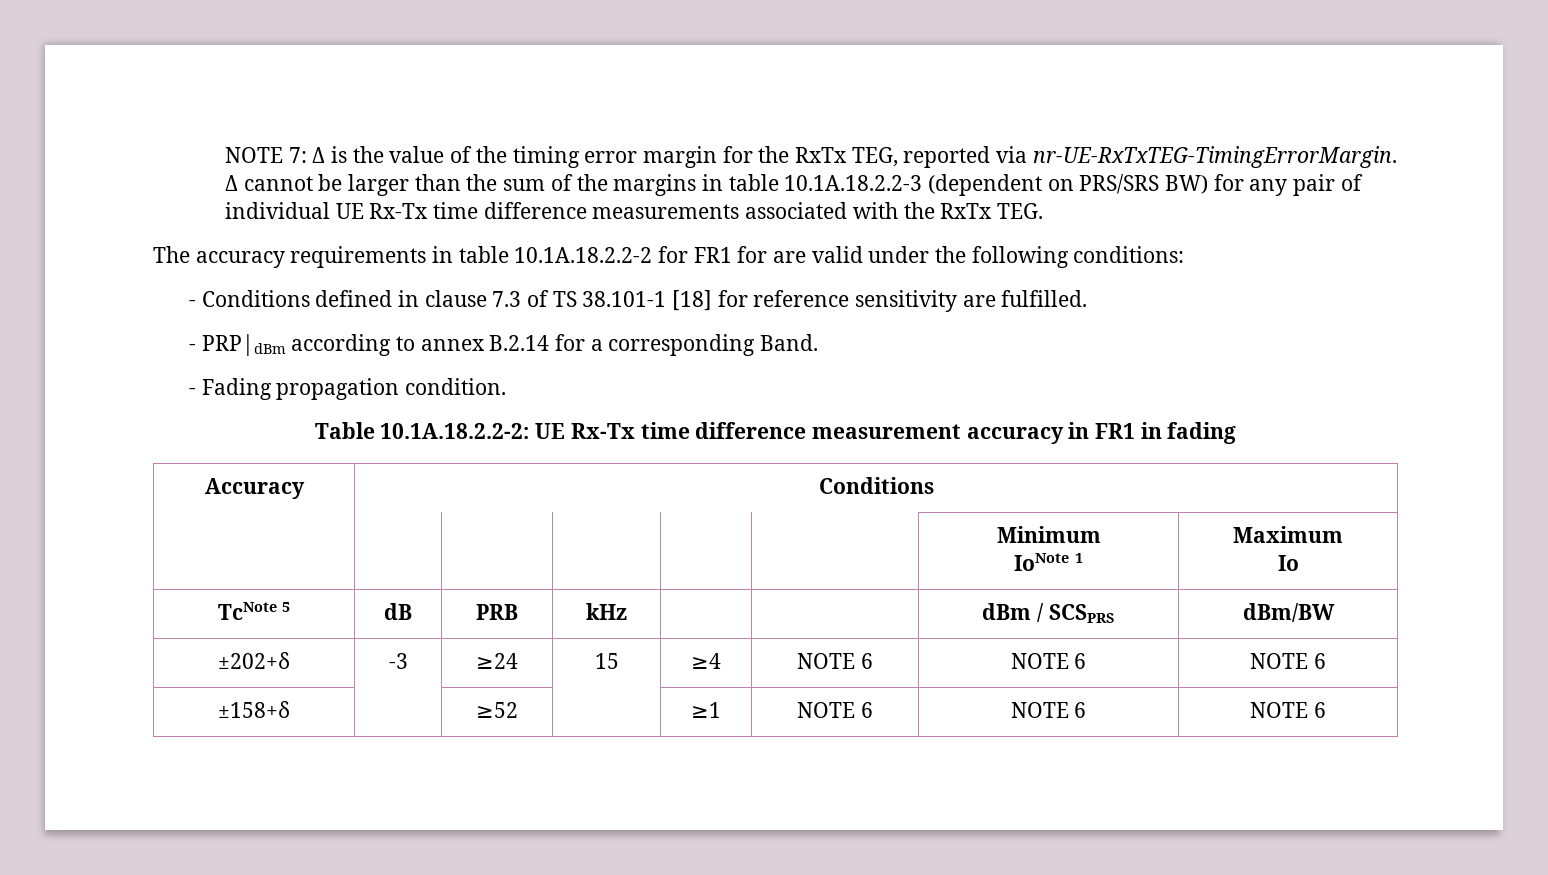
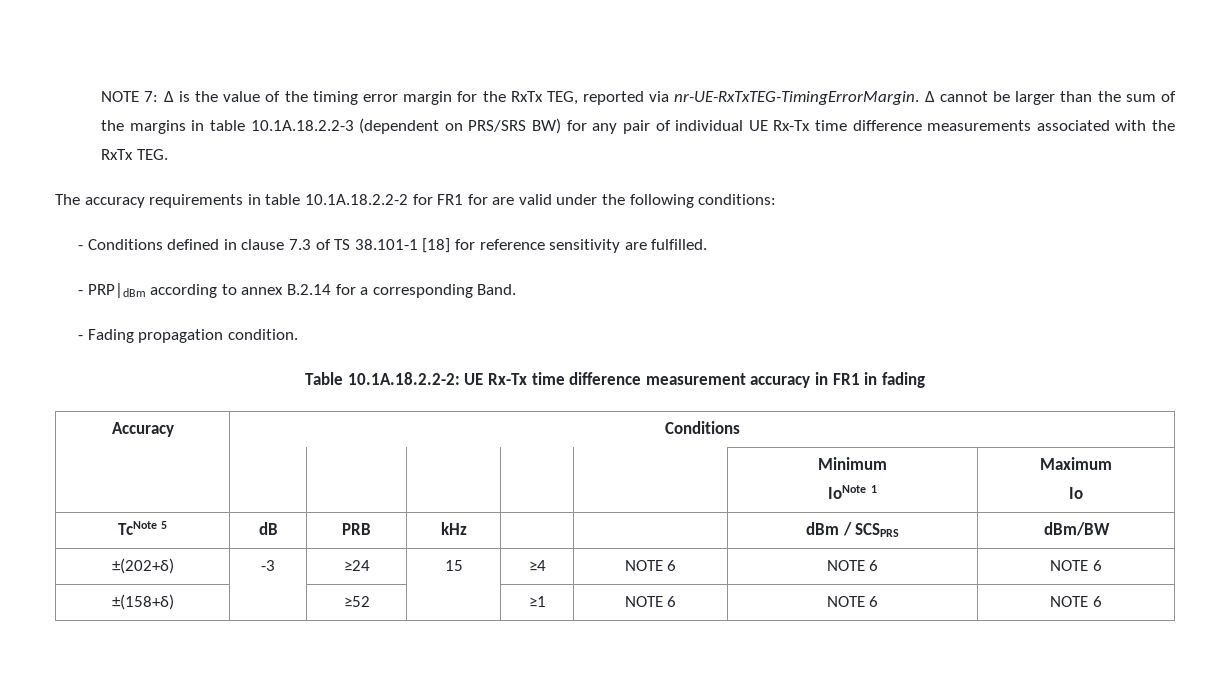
[218,652,290,669] ±202+δ -> [111,558,174,574] ±(202+δ)
[218,701,290,718] ±158+δ -> [111,594,174,610] ±(158+δ)

